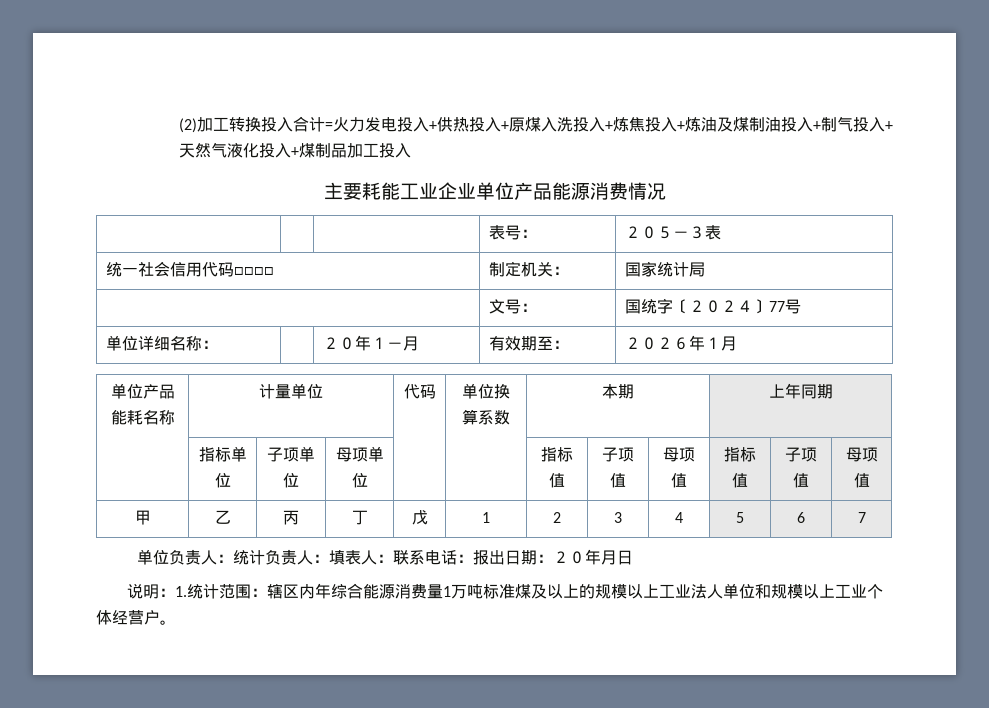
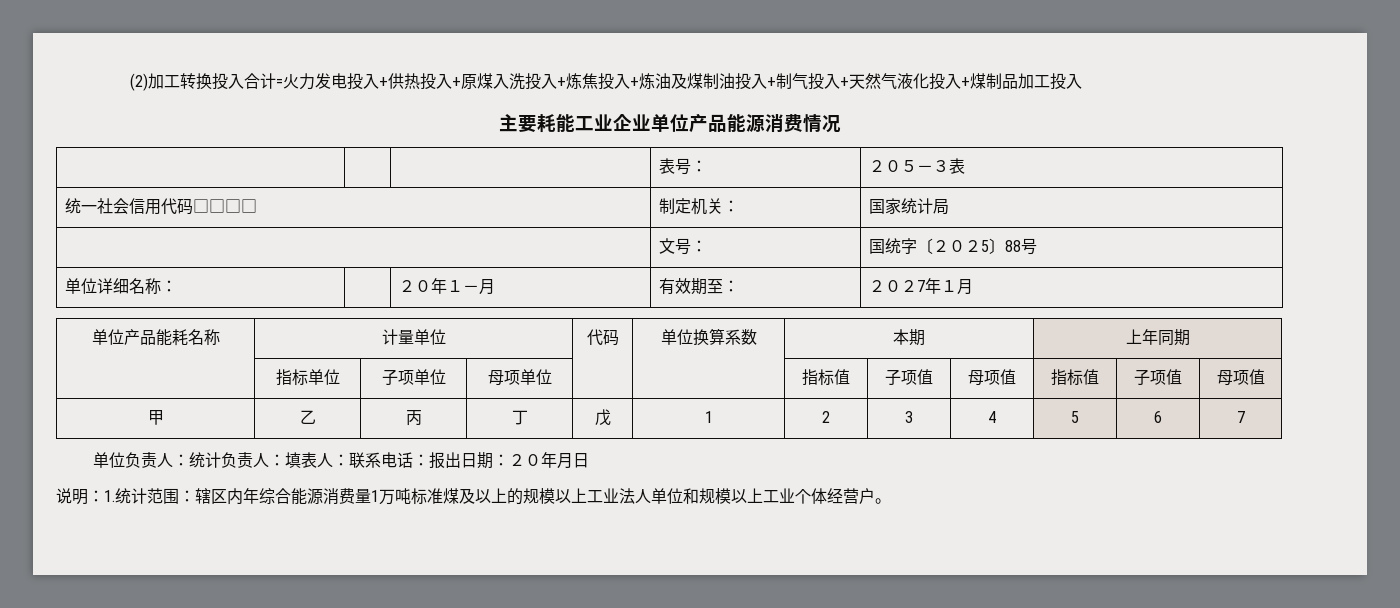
[737,299,786,314] ４〕77 -> [980,238,1021,254] 5〕88
[673,337,690,350] ６ -> [916,280,925,292] 7

